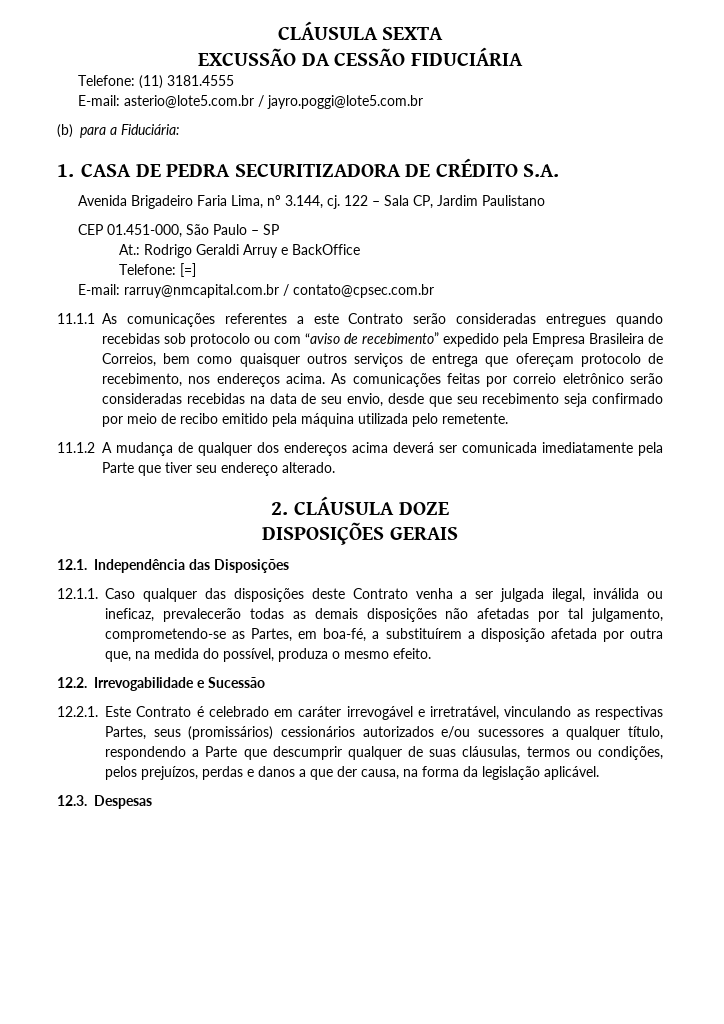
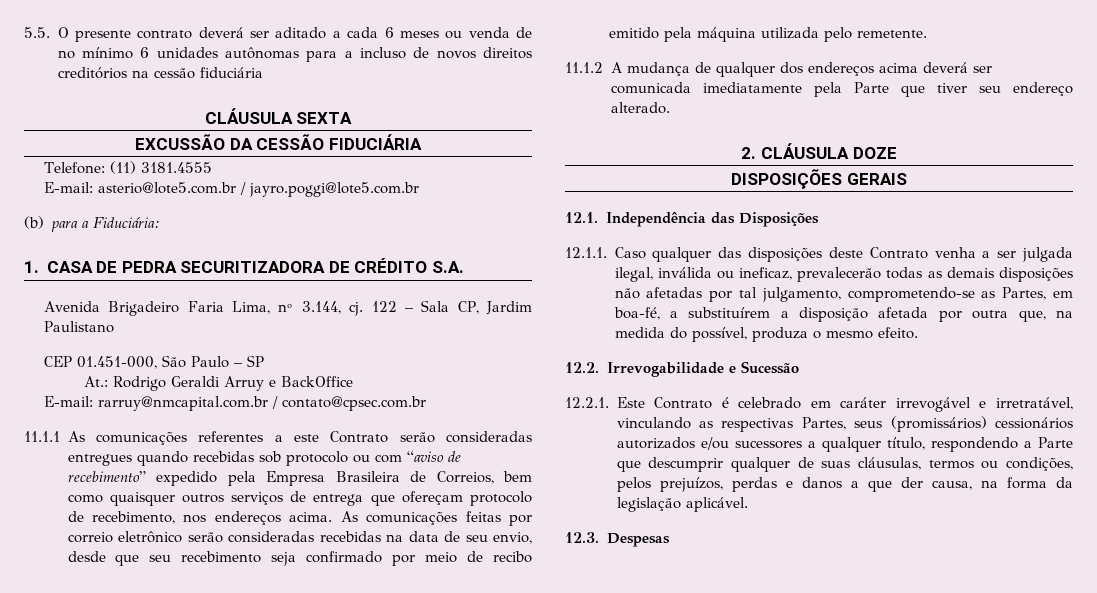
(277, 30) none -> [24,27,532,42] [57,47,533,62] [57,67,263,79] 5.5. O presente contrato deverá ser aditado a cada 6 meses ou venda de no mínimo 6 unidades autônomas para a incluso de novos direitos creditórios na cessão fiduciária //
[118,263,196,277] // Telefone: [=] -> (353, 381) none

